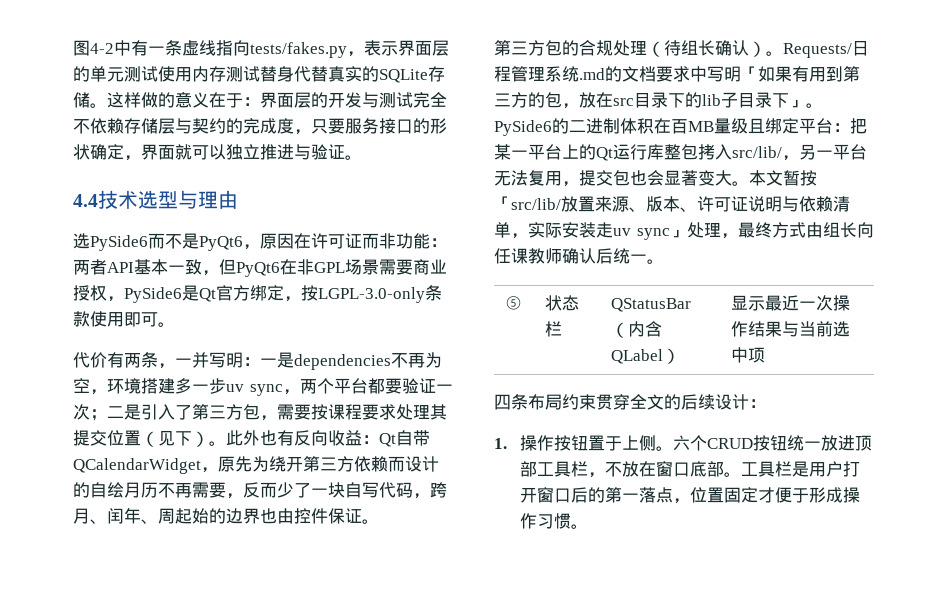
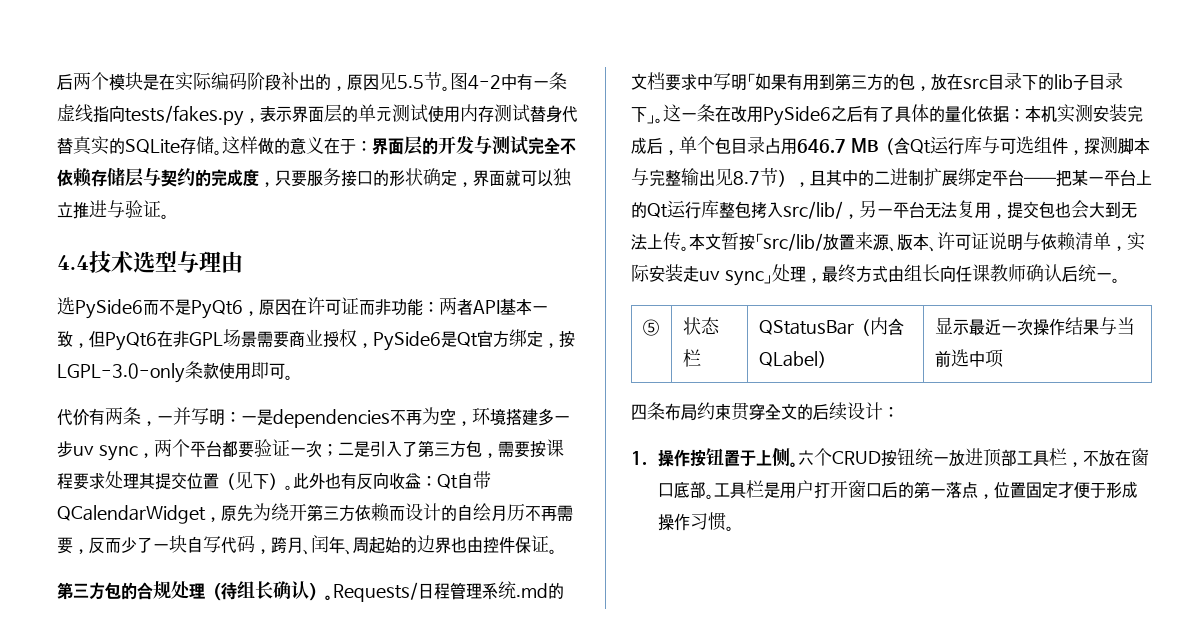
(73, 48) none -> [57,72,450,91] 后两个模块是在实际编码阶段补出的，原因见5.5节。
[494,118,765,136] PySide6的二进制体积在百MB量级且 -> [663,104,1143,126] [631,136,1150,155] [631,168,958,187] 这一条在改用PySide6之后有了具体的量化依据：本机实测安装完成后，单个包目录占用646.7 MB（含Qt运行库与可选组件，探测脚本与完整输出见8.7节），且其中的二进制扩展
[833,123,850,132] ： -> [1024,177,1057,184] ——
[664,170,732,186] 显著变大 -> [1089,201,1137,219] [631,232,681,251] 大到无法上传

